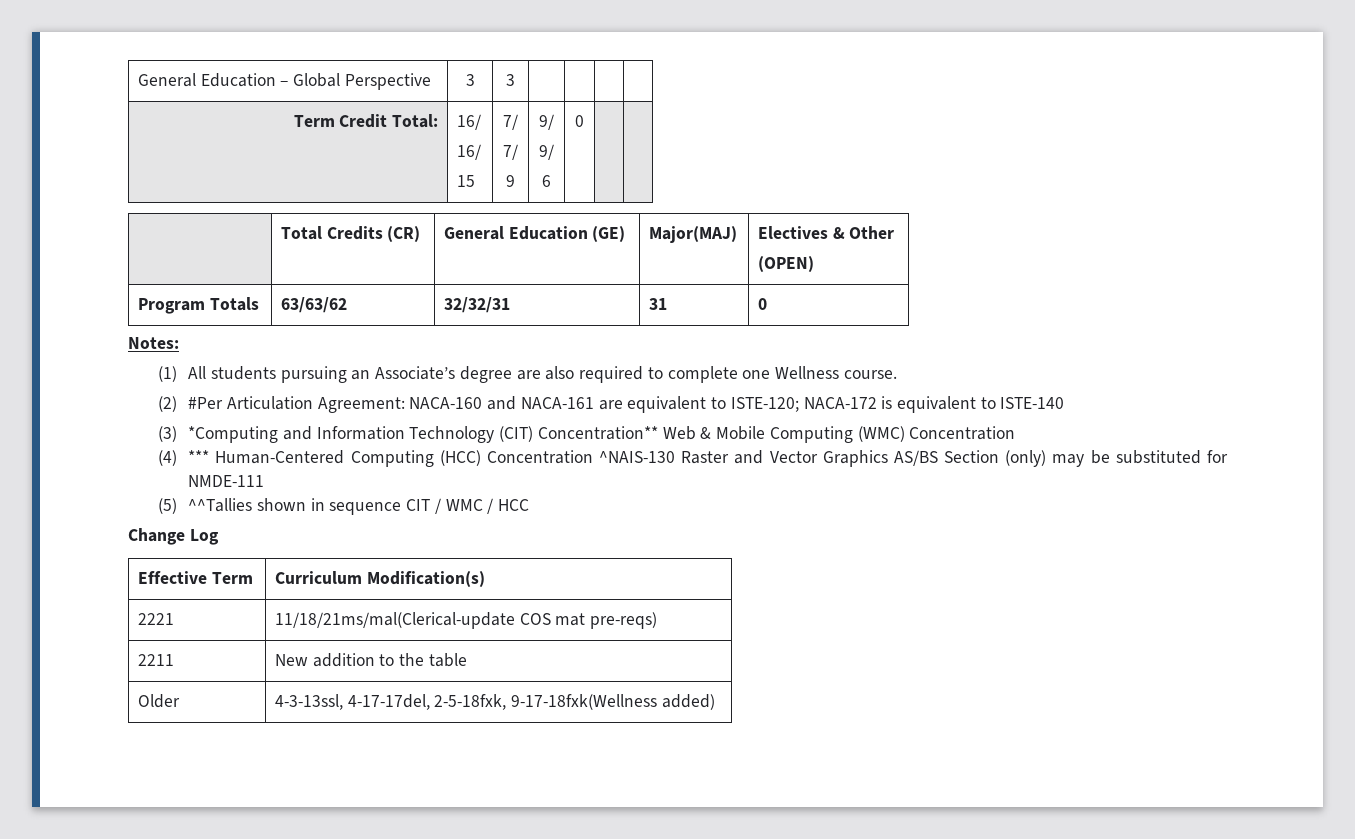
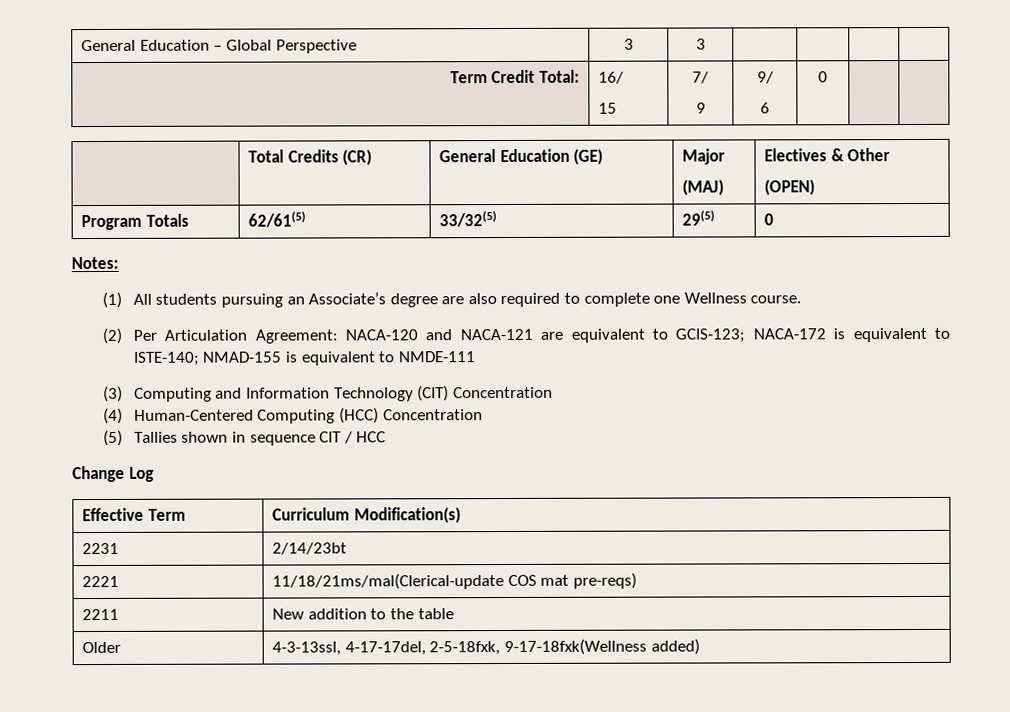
[457,144,482,160] // 16/ -> (625, 77) none
[503,144,518,160] // 7/ -> (709, 77) none
[539,144,554,160] // 9/ -> (774, 77) none
[649,226,738,243] Major(MAJ) -> [682,148,726,165] [682,179,725,196] Major // (MAJ)
[281,297,348,313] [444,297,511,313] [649,298,668,310] 63/63/62 | 32/32/31 | 31 -> [248,211,307,228] [439,211,498,228] [682,210,716,226] 62/61(5) | 33/32(5) | 29(5)
[188,397,224,409] #Per -> [132,329,157,341] Per
[409,396,594,410] NACA-160 and NACA-161 -> [344,328,533,341] NACA-120 and NACA-121
[730,397,799,412] ISTE-120; -> [675,328,746,343] GCIS-123;
[1000,397,1065,409] ISTE-140 -> [132,351,476,366] ISTE-140; NMAD-155 is equivalent to NMDE-111
[188,426,279,443] *Computing -> [133,387,212,402] Computing
[537,426,905,443] Concentration** Web & Mobile Computing (WMC) -> (450, 393) none
[188,450,210,463] *** -> (123, 415) none
[599,450,1228,467] [188,475,265,487] ^NAIS-130 Raster and Vector Graphics AS/BS Section (only) may be substituted for NMDE-111 -> (483, 415) none
[188,498,253,512] ^^Tallies -> [133,431,178,443] Tallies
[445,498,494,514] WMC / -> (353, 437) none
(485, 579) none -> [82,542,120,555] [272,542,348,555] // 2231 | 2/14/23bt

